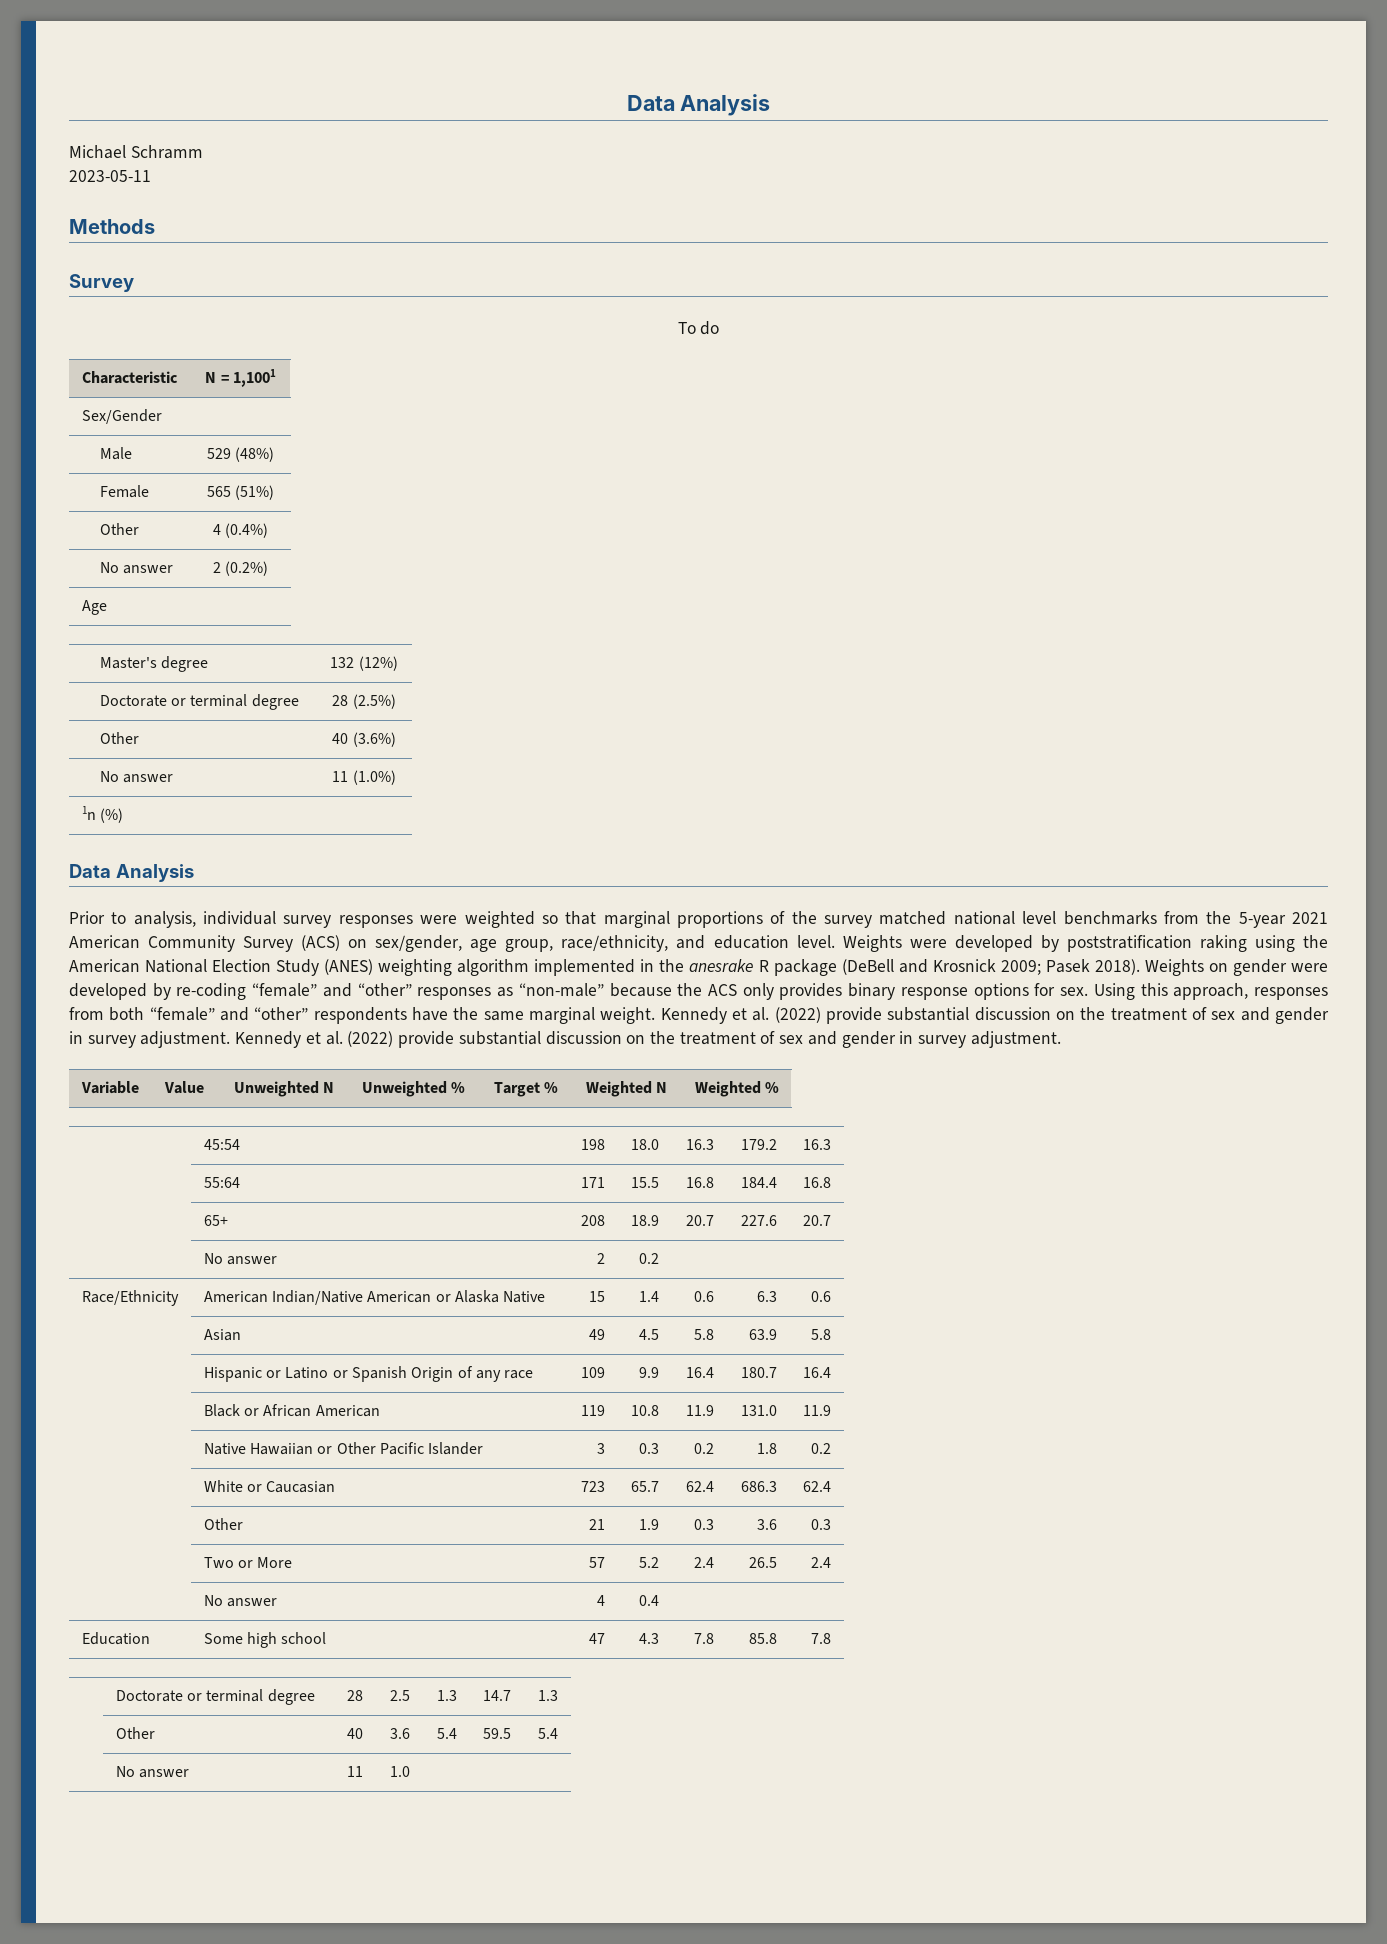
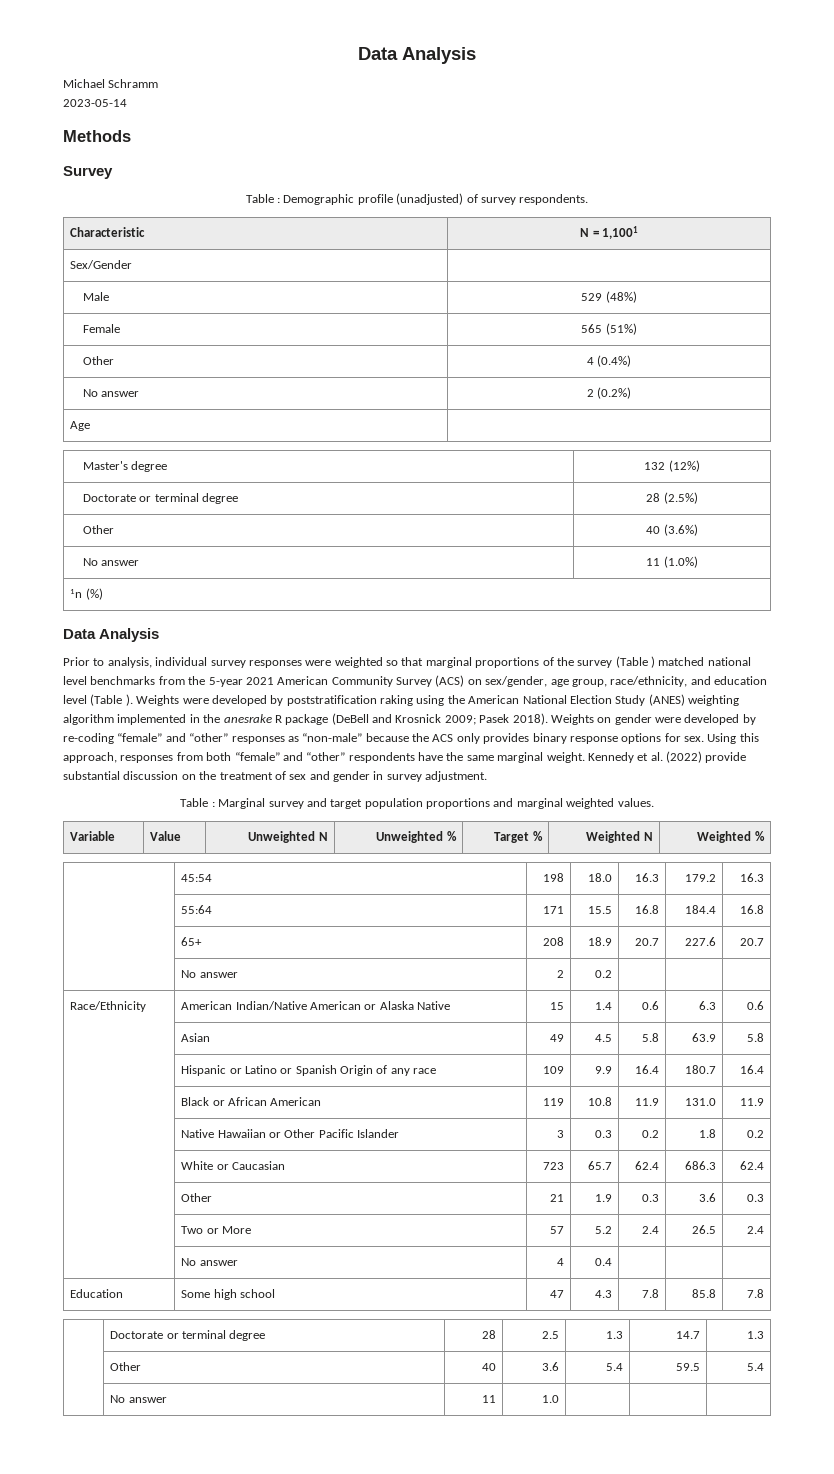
[69,170,151,182] 2023-05-11 -> [63,99,127,107] 2023-05-14
[677,321,720,335] To do -> [245,193,589,205] Table : Demographic profile (unadjusted) of survey respondents.
(873, 921) none -> [615,656,655,668] (Table )
[796,935,835,948] level. -> [63,694,133,706] level (Table ).
[235,1031,1061,1048] Kennedy et al. (2022) provide substantial discussion on the treatment of sex and gender in survey adjustment. -> [180,798,654,809] // Table : Marginal survey and target population proportions and marginal weighted values.

